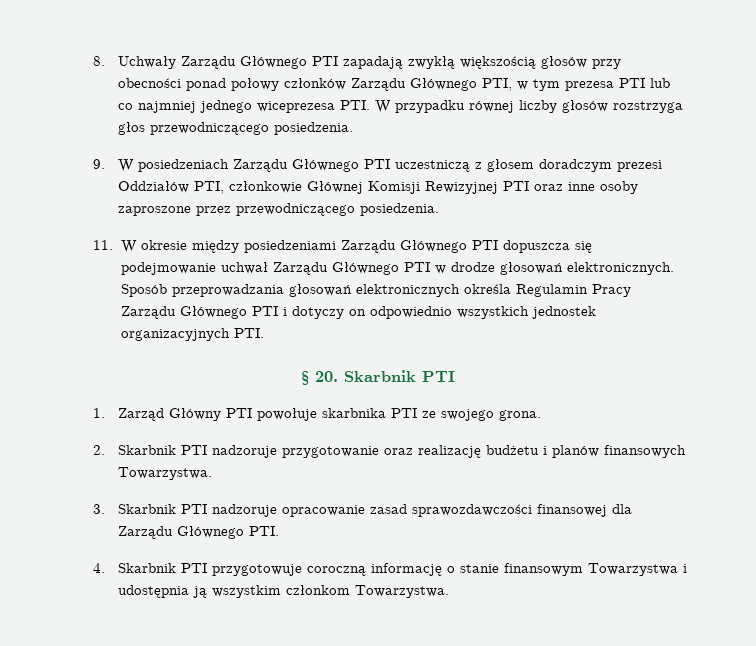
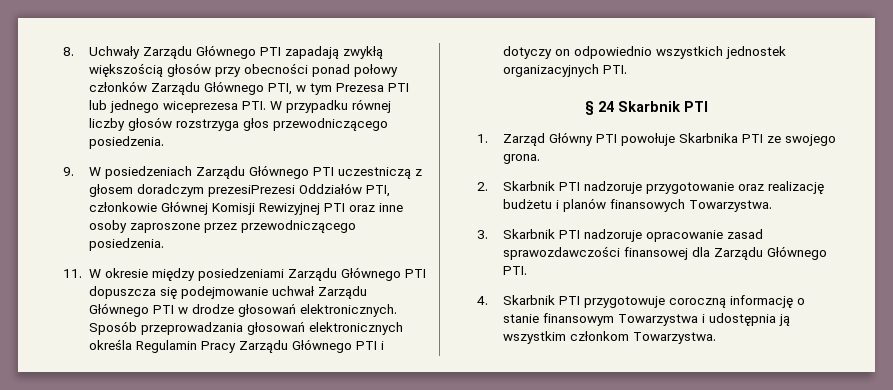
[564,81,614,91] prezesa -> [336,83,385,92] Prezesa
[117,101,196,113] co najmniej -> (108, 105) none
[616,160,662,172] prezesi -> [208,185,296,197] prezesiPrezesi
[315,371,338,382] 20. -> [597,101,614,112] 24
[321,408,386,418] skarbnika -> [679,133,739,143] Skarbnika

